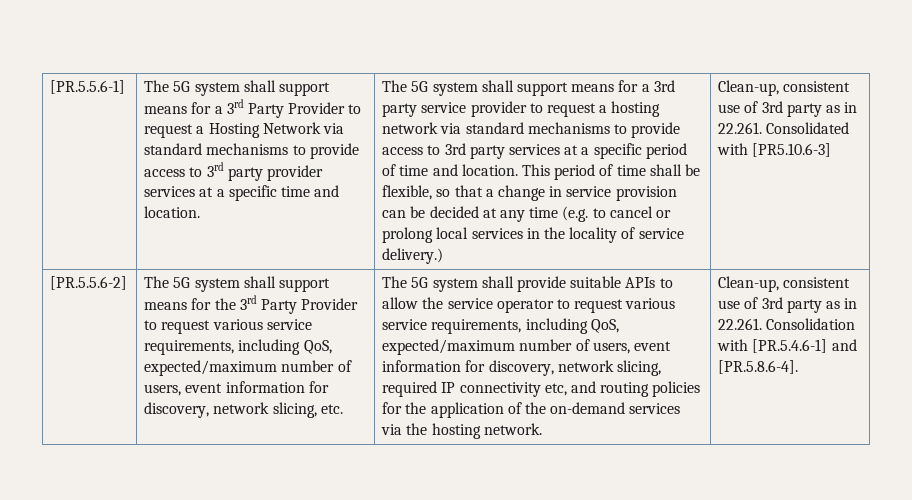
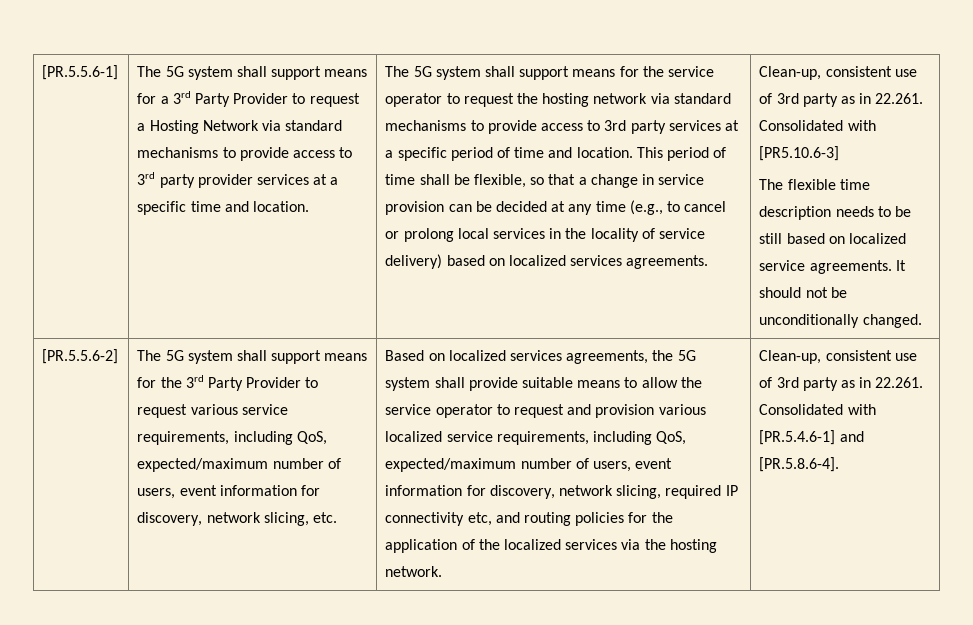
[641,80,675,92] [382,101,608,117] a 3rd party service provider to request a -> [642,66,714,77] [385,93,538,107] the service operator to request the
[562,206,589,222] (e.g. -> [629,200,663,215] (e.g.,
[382,248,444,264] delivery.) -> [385,254,709,269] delivery) based on localized services agreements.
(832, 150) none -> [759,179,870,190] [759,206,911,220] [759,233,906,244] [759,260,906,274] [759,287,847,298] [759,314,922,328] // The flexible time description needs to be still based on localized service agreements. It should not be unconditionally changed.
[382,276,408,288] The -> [385,350,674,364] Based on localized services agreements, the
[625,277,656,288] APIs -> [577,380,621,388] means
[625,298,676,309] various -> [567,404,706,418] [385,431,443,442] and provision various localized
[550,402,626,414] on-demand -> [503,539,561,550] localized
[766,318,856,330] Consolidation -> [759,404,844,415] Consolidated

